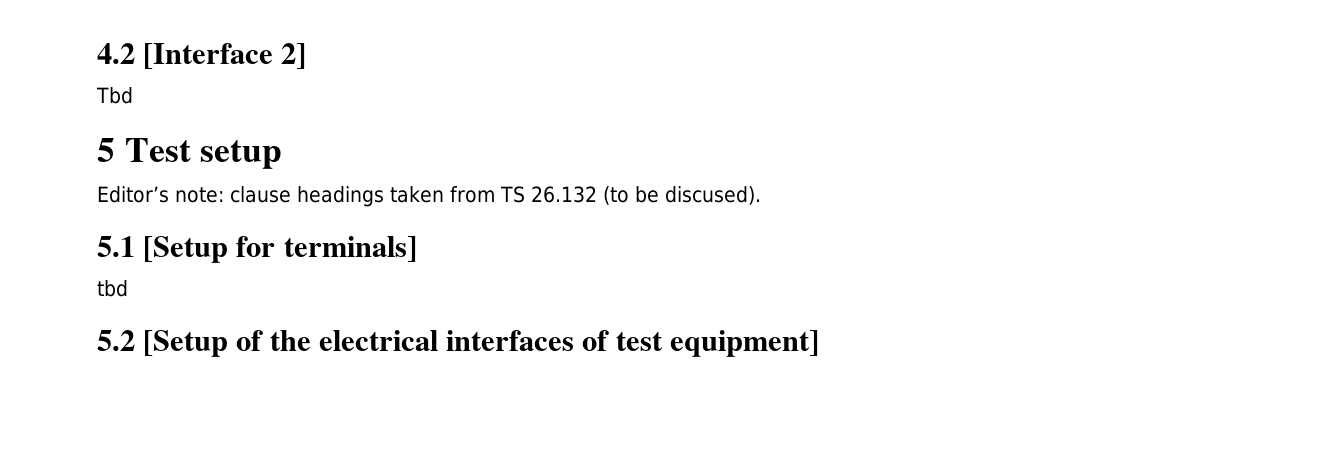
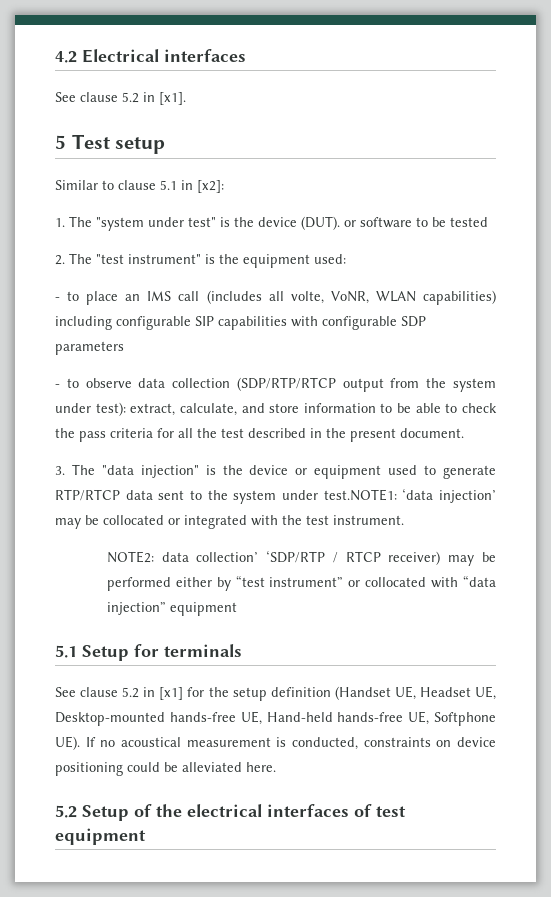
[143,43,307,69] [96,87,133,104] [97,138,283,169] [97,186,761,207] [97,236,417,263] [97,280,128,297] [97,330,229,357] [Interface 2] // Tbd // 5 Test setup // Editor’s note: clause headings taken from TS 26.132 (to be discused). // 5.1 [Setup for terminals] // tbd // 5.2 [Setup -> [82,49,246,63] [55,92,186,105] [55,134,166,154] [55,180,224,193] [55,216,488,231] [55,253,346,268] [55,290,496,305] [55,316,426,330] [55,341,124,355] [55,377,496,392] [55,402,497,416] [55,428,464,442] [55,464,497,479] [55,488,497,504] [55,515,404,529] [106,550,497,566] [106,575,497,591] [106,602,237,616] [55,644,242,661] [55,686,496,701] [55,711,496,726] [55,736,497,750] [55,762,276,776] [55,805,129,821] Electrical interfaces // See clause 5.2 in [x1]. // 5 Test setup // Similar to clause 5.1 in [x2]: // 1. The "system under test" is the device (DUT). or software to be tested // 2. The "test instrument" is the equipment used: // - to place an IMS call (includes all volte, VoNR, WLAN capabilities) including configurable SIP capabilities with configurable SDP parameters // - to observe data collection (SDP/RTP/RTCP output from the system under test): extract, calculate, and store information to be able to check the pass criteria for all the test described in the present document. // 3. The "data injection" is the device or equipment used to generate RTP/RTCP data sent to the system under test.NOTE1: ‘data injection’ may be collocated or integrated with the test instrument. // NOTE2: data collection’ ‘SDP/RTP / RTCP receiver) may be performed either by “test instrument” or collocated with “data injection” equipment // 5.1 Setup for terminals // See clause 5.2 in [x1] for the setup definition (Handset UE, Headset UE, Desktop-mounted hands-free UE, Hand-held hands-free UE, Softphone UE). If no acoustical measurement is conducted, constraints on device positioning could be alleviated here. // 5.2 Setup
[669,330,819,357] equipment] -> [55,828,146,845] equipment

